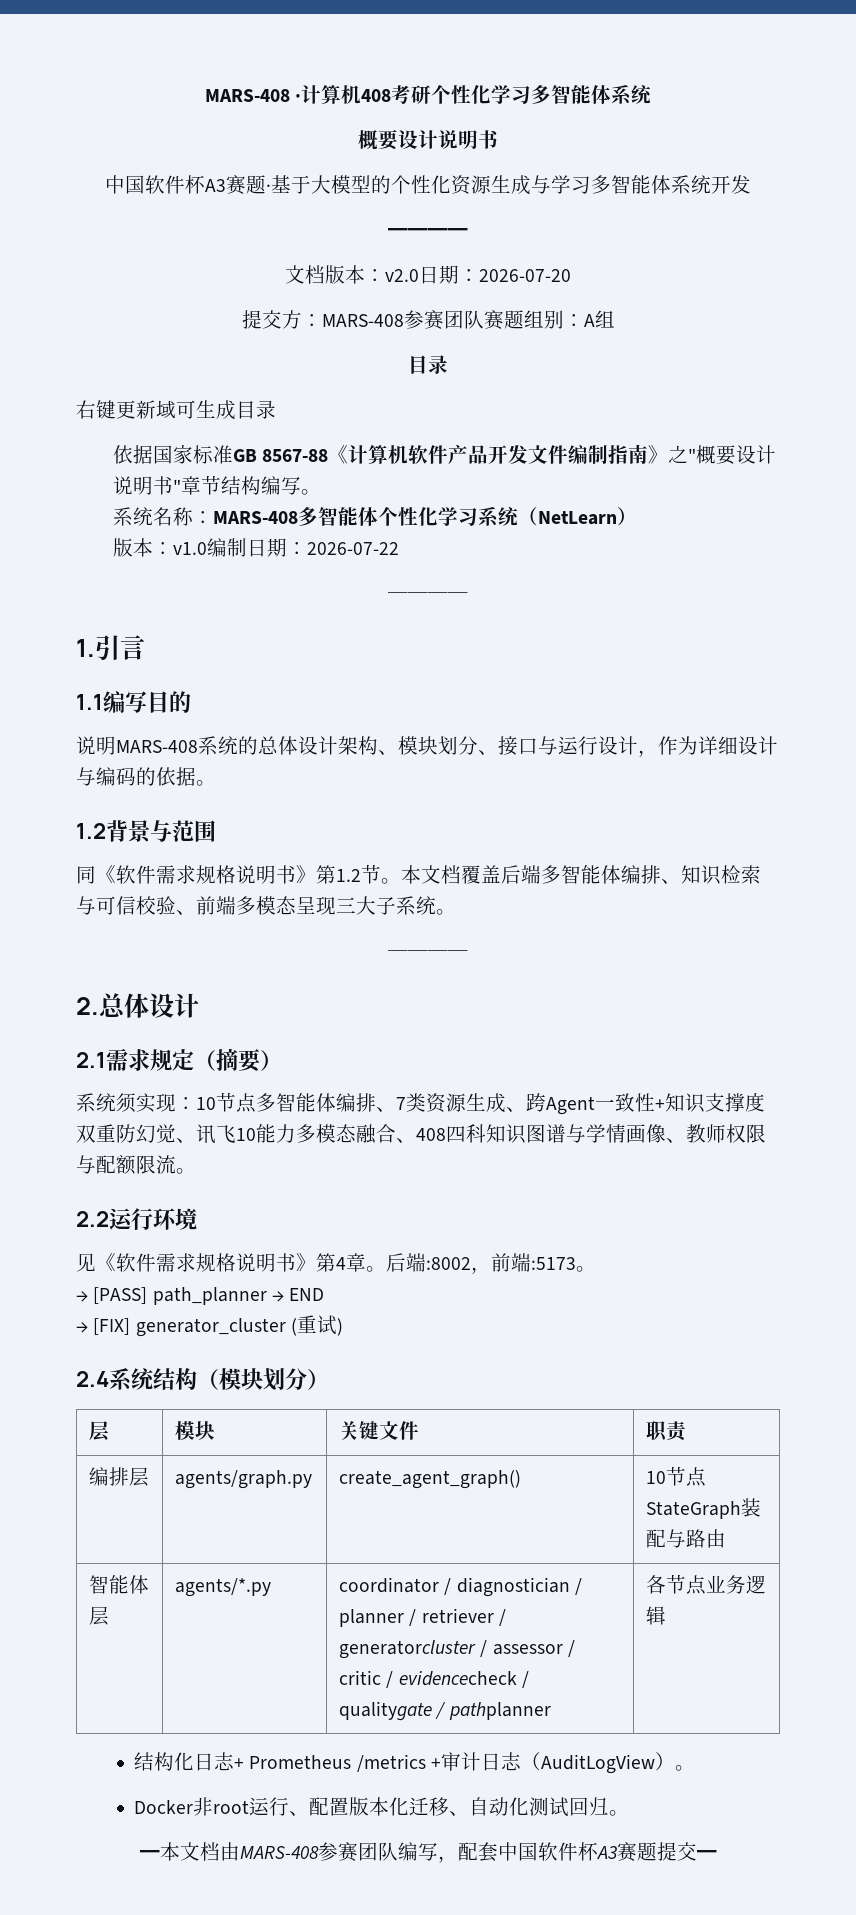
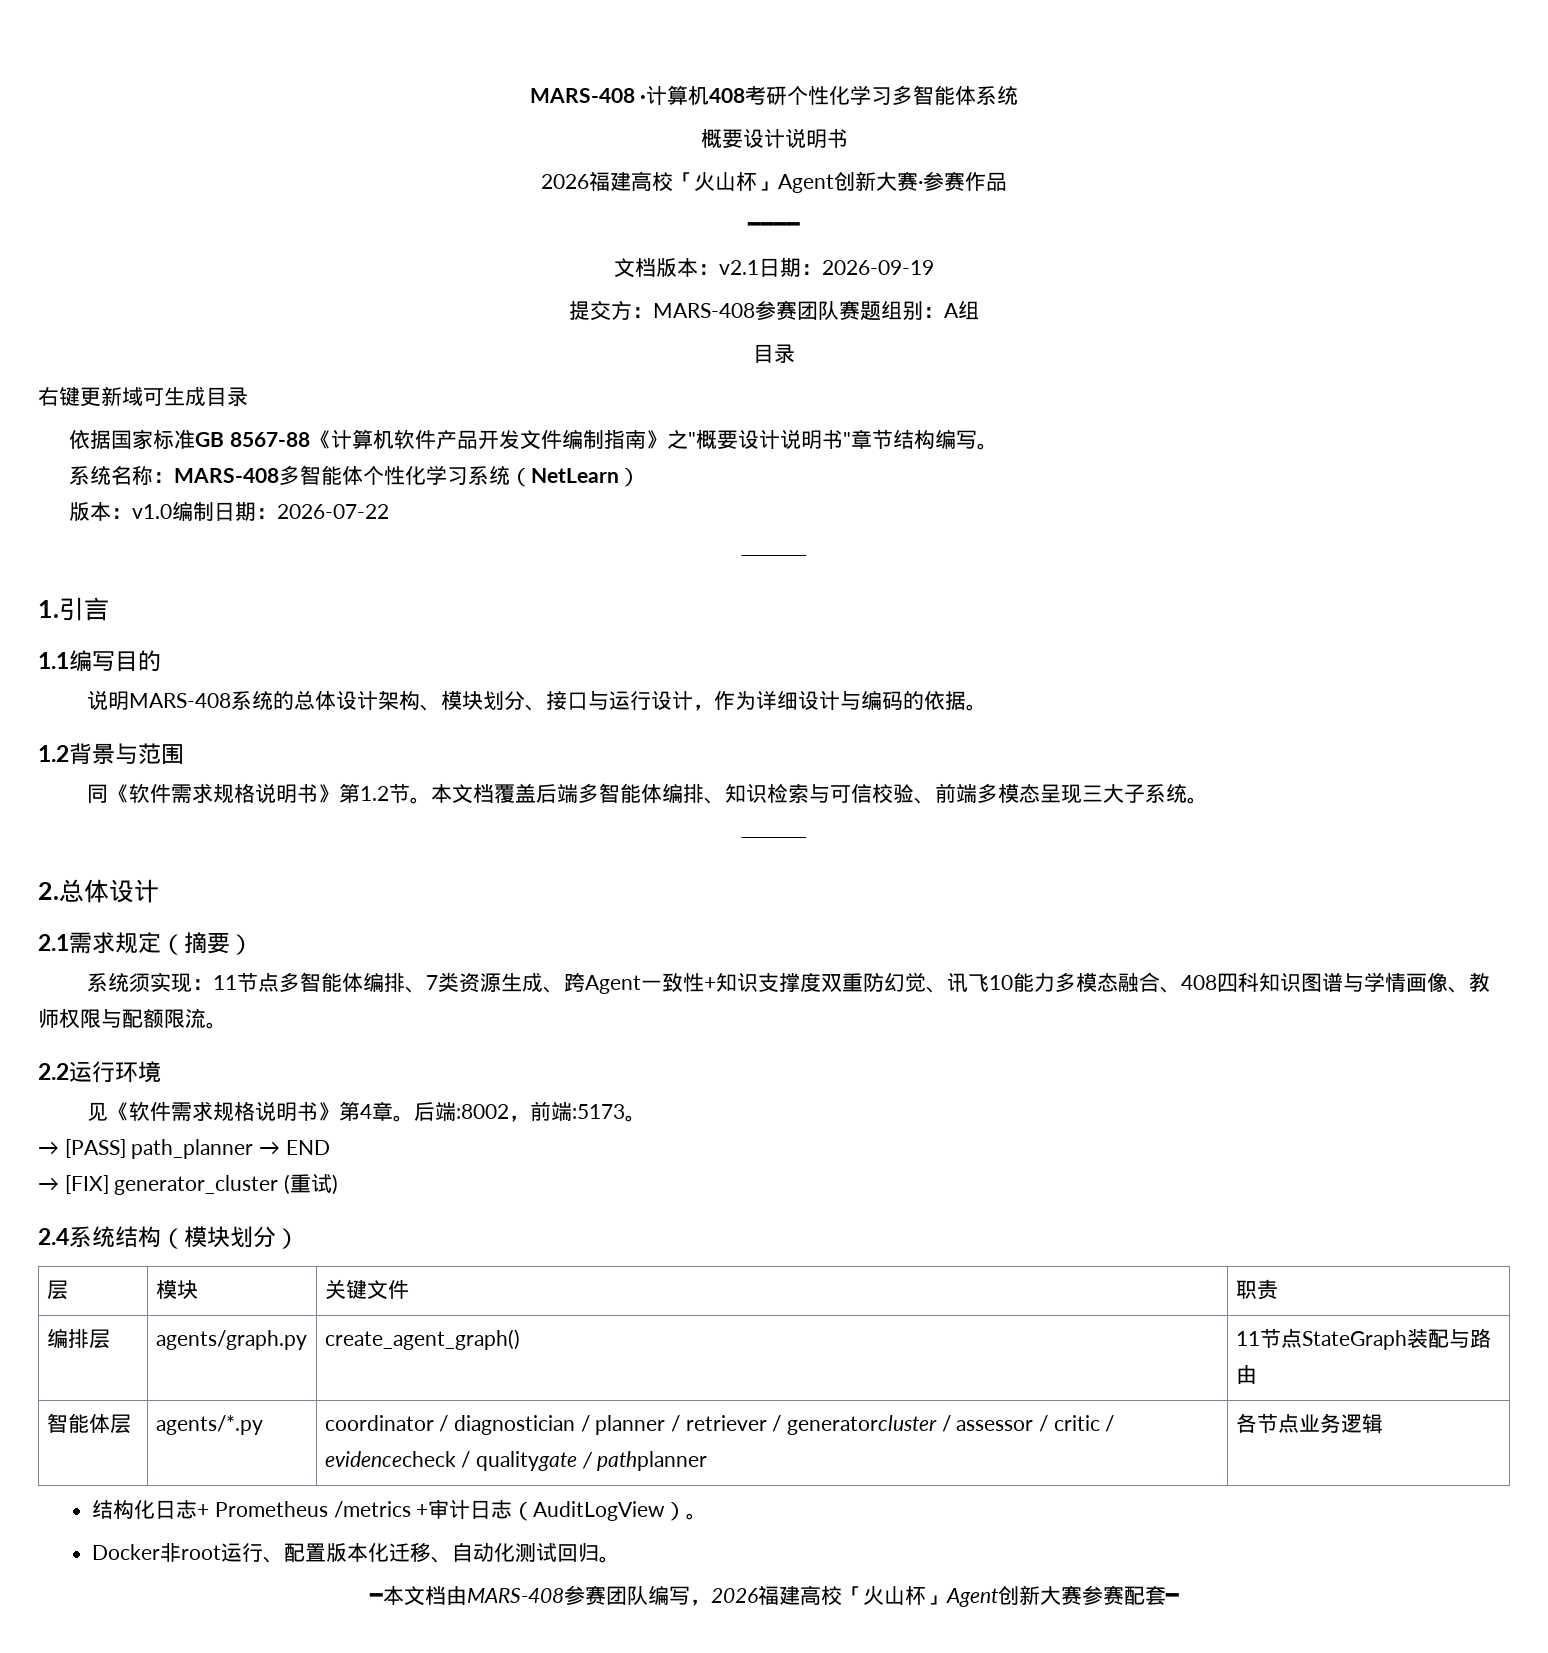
[105,175,751,195] 中国软件杯A3赛题·基于大模型的个性化资源生成与学习多智能体系统开发 -> [541,171,1007,193] 2026福建高校「火山杯」Agent创新大赛·参赛作品
[385,265,571,284] v2.0日期：2026-07-20 -> [719,258,934,277] v2.1日期：2026-09-19
[196,1097,216,1110] 10 -> [213,975,238,990] 11
[646,1471,667,1484] 10 -> [1235,1331,1260,1346] 11
[457,1842,697,1862] 配套中国软件杯A3赛题提交 -> [710,1585,1166,1607] 2026福建高校「火山杯」Agent创新大赛参赛配套

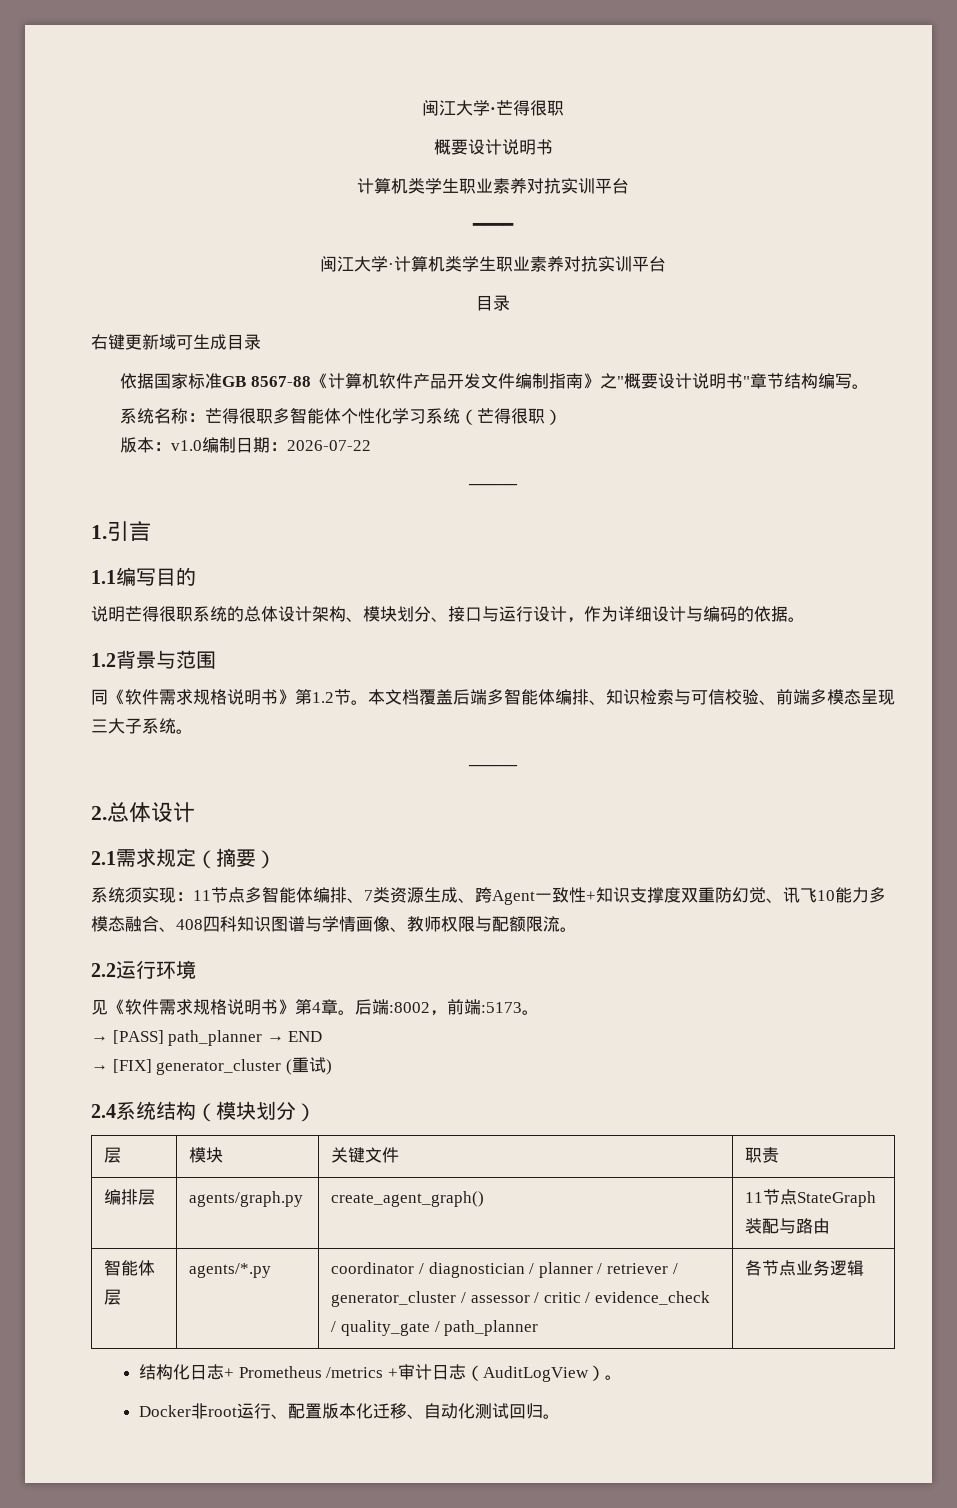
[529,85,1019,106] [700,128,848,149] [541,171,1007,193] [747,222,800,232] [614,257,934,278] [569,300,979,321] MARS-408 ·计算机408考研个性化学习多智能体系统 // 概要设计说明书 // 2026福建高校「火山杯」Agent创新大赛·参赛作品 // ━━━━ // 文档版本：v2.1日期：2026-09-19 // 提交方：MARS-408参赛团队赛题组别：A组 -> [422,100,564,116] [433,139,553,155] [357,178,629,194] [472,222,514,231] [320,256,666,272] 闽江大学·芒得很职 // 概要设计说明书 // 计算机类学生职业素养对抗实训平台 // ━━━━ // 闽江大学·计算机类学生职业素养对抗实训平台
[174,468,280,483] MARS-408 -> [205,408,274,424] 芒得很职
[531,468,620,483] NetLearn -> [477,408,546,424] 芒得很职
[129,693,232,708] MARS-408 -> [125,606,193,622] 芒得很职
[786,1415,937,1435] generatorcluster -> [331,1291,457,1307] generator_cluster
[324,1451,708,1471] evidencecheck / qualitygate / pathplanner -> [594,1291,710,1305] [331,1320,539,1336] evidence_check / quality_gate / path_planner
[368,1585,1179,1607] // ━本文档由MARS-408参赛团队编写，2026福建高校「火山杯」Agent创新大赛参赛配套━ -> (561, 1416) none

